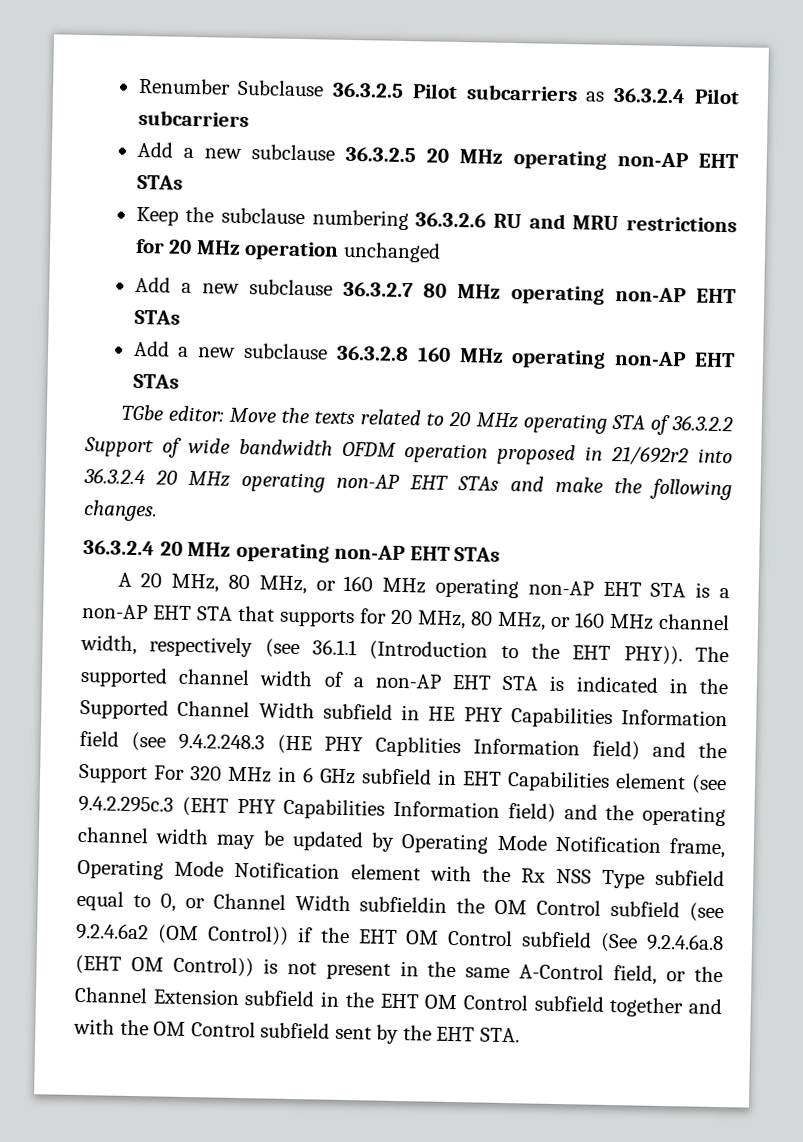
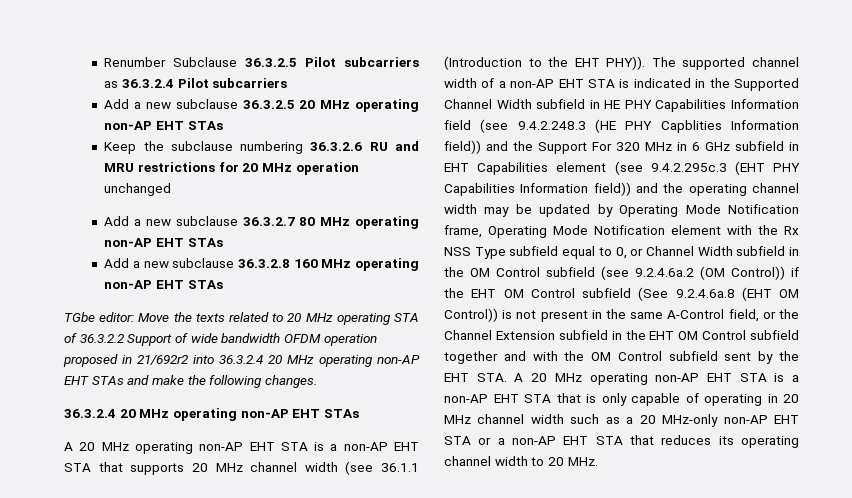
[171,573,374,595] MHz, 80 MHz, or 160 -> (96, 446) none
[360,608,730,631] [80,634,254,658] for 20 MHz, 80 MHz, or 160 MHz channel width, respectively -> [191,462,338,472] 20 MHz channel width
[592,740,640,761] field) -> [444,140,481,154] field))
[507,803,556,823] field) -> [593,182,631,196] field))
[359,896,448,913] subfieldin -> [736,246,799,256] subfield in
[76,922,149,941] 9.2.4.6a2 -> [635,268,694,277] 9.2.4.6a.2
(520, 1035) none -> [514,373,799,385] [444,393,799,406] [444,414,799,427] [444,435,799,448] [444,456,598,466] A 20 MHz operating non-AP EHT STA is a non-AP EHT STA that is only capable of operating in 20 MHz channel width such as a 20 MHz-only non-AP EHT STA or a non-AP EHT STA that reduces its operating channel width to 20 MHz.

